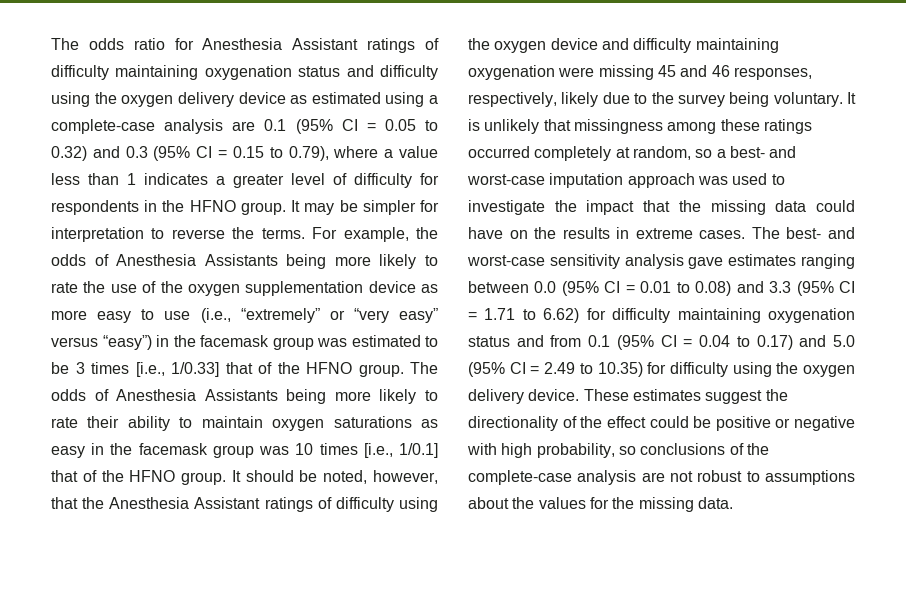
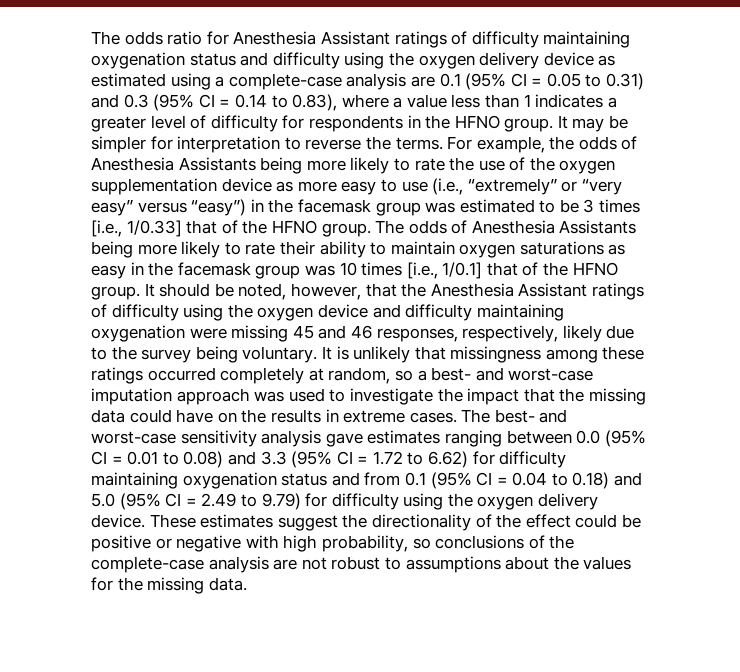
[51,146,87,161] 0.32) -> [606,73,645,90] 0.31)
[232,146,329,161] 0.15 to 0.79), -> [234,94,338,111] 0.14 to 0.83),
[484,308,516,320] 1.71 -> [372,451,403,465] 1.72
[756,335,793,350] 0.17) -> [572,472,610,489] 0.18)
[597,362,643,377] 10.35) -> [261,493,301,510] 9.79)

